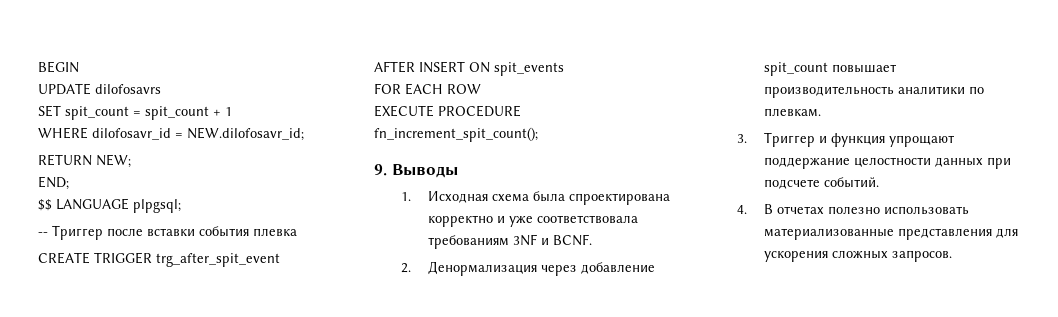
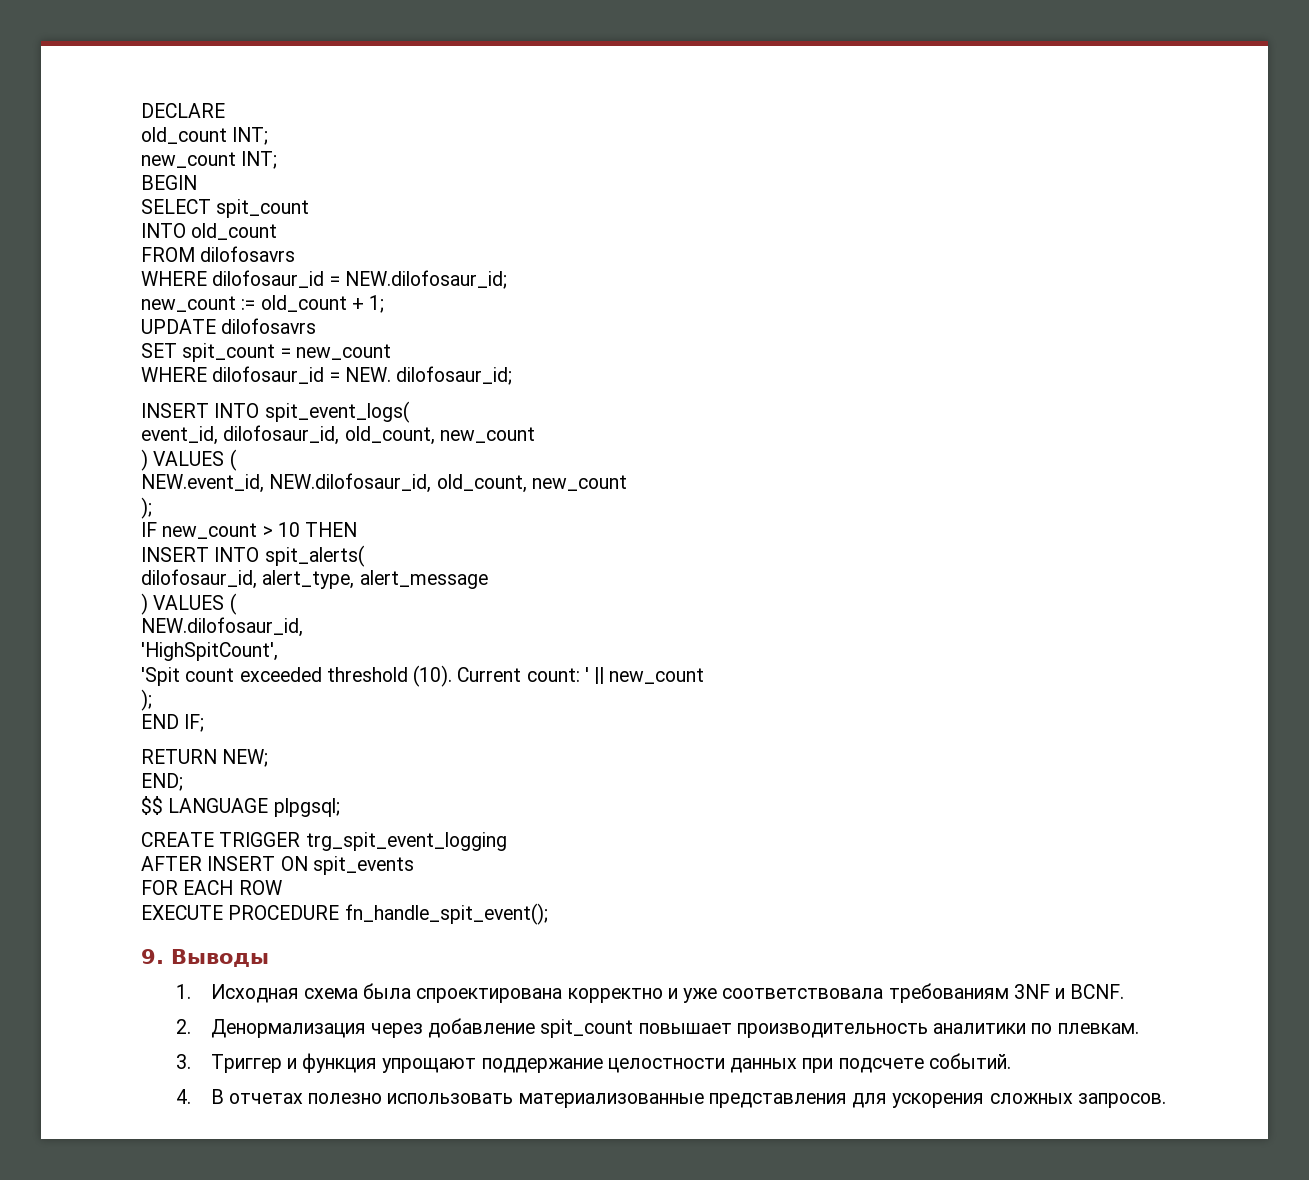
[38,61,79,73] BEGIN -> [141,103,225,118] [141,127,269,145] [141,151,278,169] [141,175,197,190] [141,199,310,218] [141,223,278,240] [141,246,296,262] [141,270,507,289] [141,295,385,313] DECLARE // old_count INT; // new_count INT; // BEGIN // SELECT spit_count // INTO old_count // FROM dilofosavrs // WHERE dilofosaur_id = NEW.dilofosaur_id; // new_count := old_count + 1;
[145,106,232,120] [38,127,304,141] spit_count + 1 // WHERE dilofosavr_id = NEW.dilofosavr_id; -> [295,344,391,360] [141,366,513,385] [141,401,410,423] [141,425,535,445] [141,449,237,471] [141,473,627,493] [141,497,152,519] [141,522,358,539] [141,545,365,567] [141,569,488,589] [141,593,237,615] [141,617,303,637] [141,642,278,661] [141,665,705,687] [141,689,152,711] [141,714,205,732] new_count // WHERE dilofosaur_id = NEW. dilofosaur_id; // INSERT INTO spit_event_logs( // event_id, dilofosaur_id, old_count, new_count // ) VALUES ( // NEW.event_id, NEW.dilofosaur_id, old_count, new_count // ); // IF new_count > 10 THEN // INSERT INTO spit_alerts( // dilofosaur_id, alert_type, alert_message // ) VALUES ( // NEW.dilofosaur_id, // 'HighSpitCount', // 'Spit count exceeded threshold (10). Current count: ' || new_count // ); // END IF;
[38,225,297,240] // -- Триггер после вставки события плевка -> (340, 807) none
[156,253,280,267] trg_after_spit_event -> [305,832,507,851] trg_spit_event_logging
[374,127,538,142] fn_increment_spit_count(); -> [344,903,548,925] fn_handle_spit_event();

